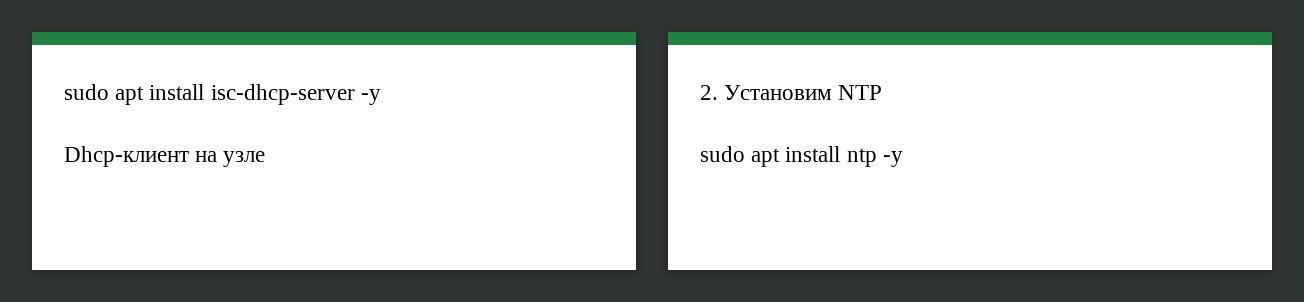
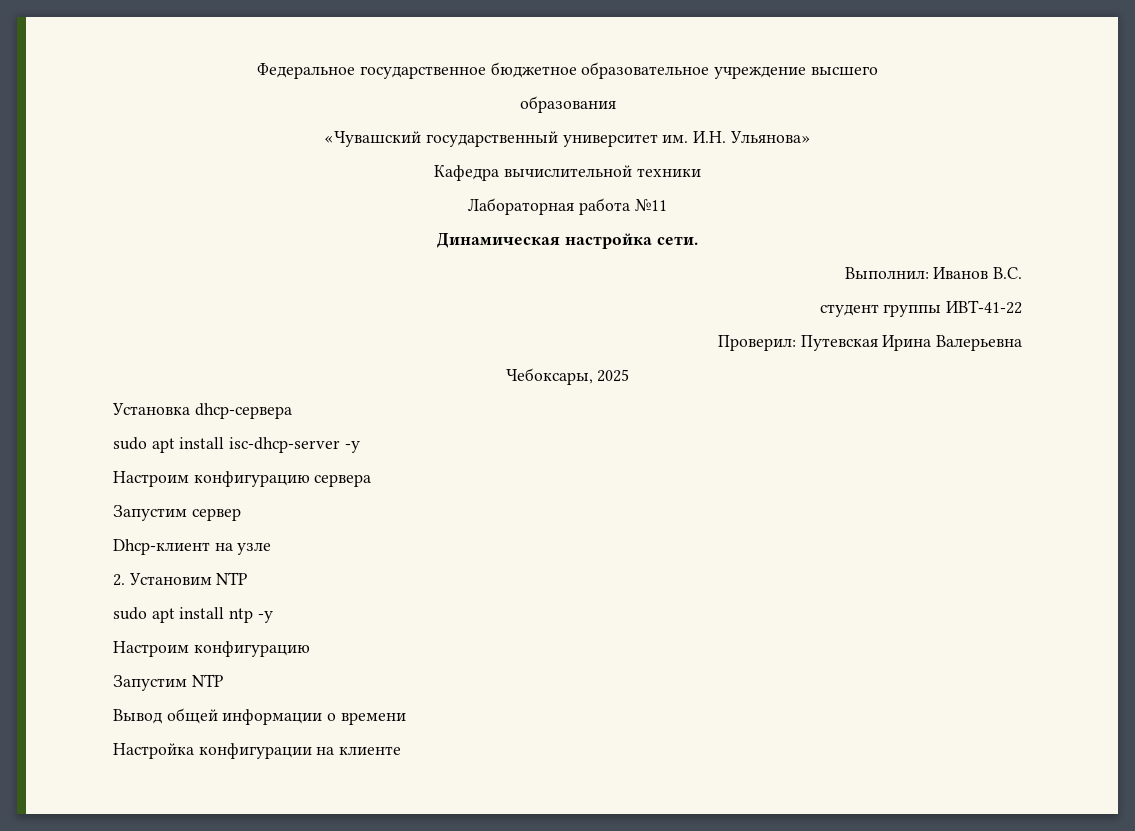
(64, 92) none -> [257,62,878,79] [519,96,616,113] [324,131,811,147] [434,165,701,181] [468,198,667,215] [437,233,698,249] [844,267,1022,279] [819,300,1022,317] [717,335,1023,351] [505,368,630,385] [112,403,292,419] Федеральное государственное бюджетное образовательное учреждение высшего // образования // «Чувашский государственный университет им. И.Н. Ульянова» // Кафедра вычислительной техники // Лабораторная работа №11 // Динамическая настройка сети. // Выполнил: Иванов В.С. // студент группы ИВТ-41-22 // Проверил: Путевская Ирина Валерьевна // Чебоксары, 2025 // Установка dhcp-сервера //
(381, 97) none -> [113,471,372,487] [113,505,241,521] // Настроим конфигурацию сервера // Запустим сервер
(903, 159) none -> [113,641,310,657] [113,674,223,691] [113,708,406,725] [113,743,402,759] // Настроим конфигурацию // Запустим NTP // Вывод общей информации о времени // Настройка конфигурации на клиенте

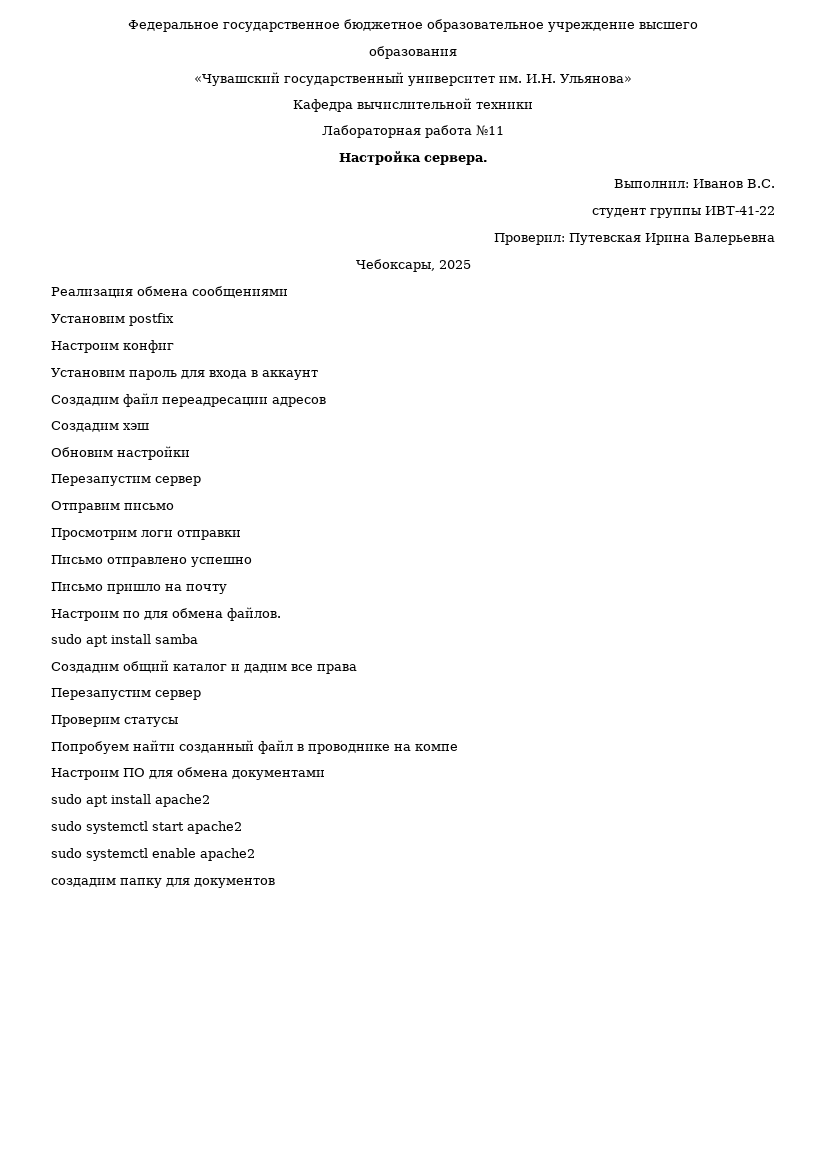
[437,233,698,249] Динамическая настройка сети. -> [338,151,488,165] Настройка сервера.
[112,403,292,419] [113,437,360,453] [113,471,372,487] [113,505,241,521] [113,539,272,555] [113,572,248,586] [113,607,273,623] [113,641,310,657] [113,674,223,691] [113,708,406,725] [113,743,402,759] Установка dhcp-сервера // sudo apt install isc-dhcp-server -y // Настроим конфигурацию сервера // Запустим сервер // Dhcp-клиент на узле // 2. Установим NTP // sudo apt install ntp -y // Настроим конфигурацию // Запустим NTP // Вывод общей информации о времени // Настройка конфигурации на клиенте -> [51,286,288,298] [51,313,174,326] [51,340,174,353] [51,368,318,380] [51,393,326,407] [51,421,149,432] [51,446,190,460] [51,474,201,486] [51,501,174,513] [51,528,241,540] [51,555,252,567] [51,582,227,594] [51,607,281,621] [51,634,198,647] [51,660,357,674] [51,688,201,700] [51,715,178,727] [51,740,458,754] [51,767,325,780] [51,794,210,807] [51,821,242,834] [51,848,255,861] [51,878,275,888] Реализация обмена сообщениями // Установим postfix // Настроим конфиг // Установим пароль для входа в аккаунт // Создадим файл переадресации адресов // Создадим хэш // Обновим настройки // Перезапустим сервер // Отправим письмо // Просмотрим логи отправки // Письмо отправлено успешно // Письмо пришло на почту // Настроим по для обмена файлов. // sudo apt install samba // Создадим общий каталог и дадим все права // Перезапустим сервер // Проверим статусы // Попробуем найти созданный файл в проводнике на компе // Настроим ПО для обмена документами // sudo apt install apache2 // sudo systemctl start apache2 // sudo systemctl enable apache2 // создадим папку для документов

